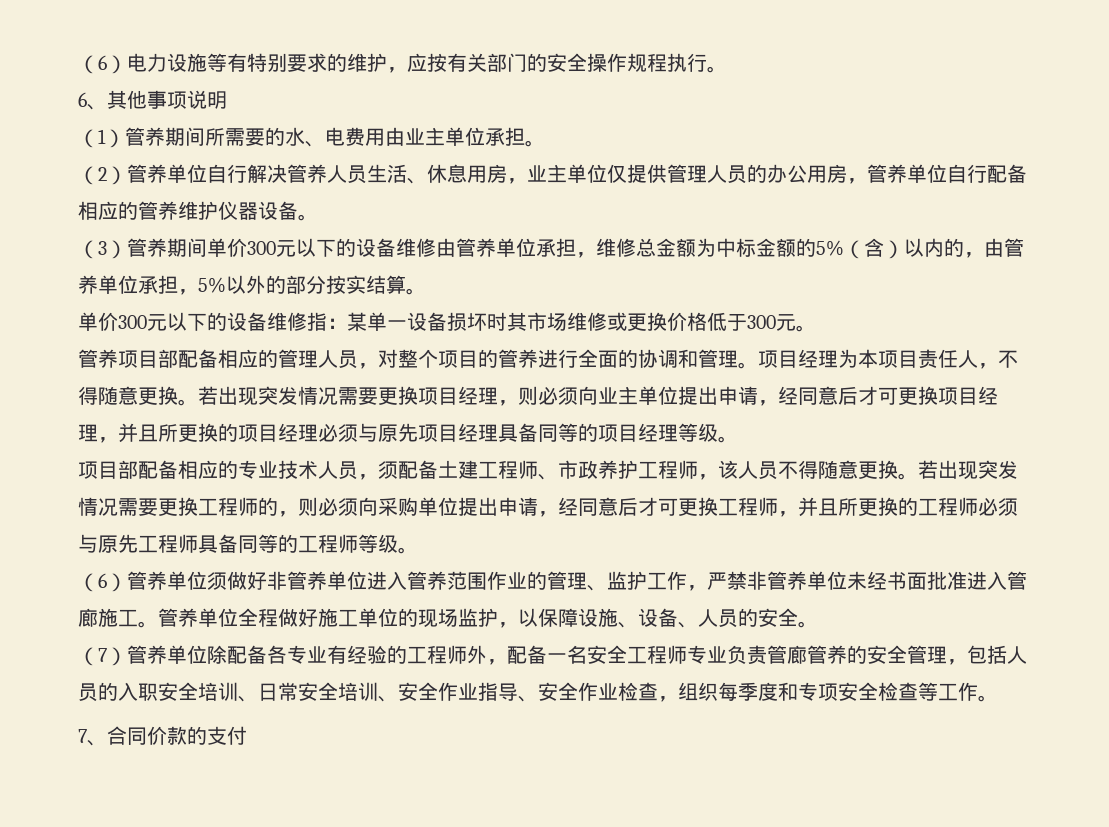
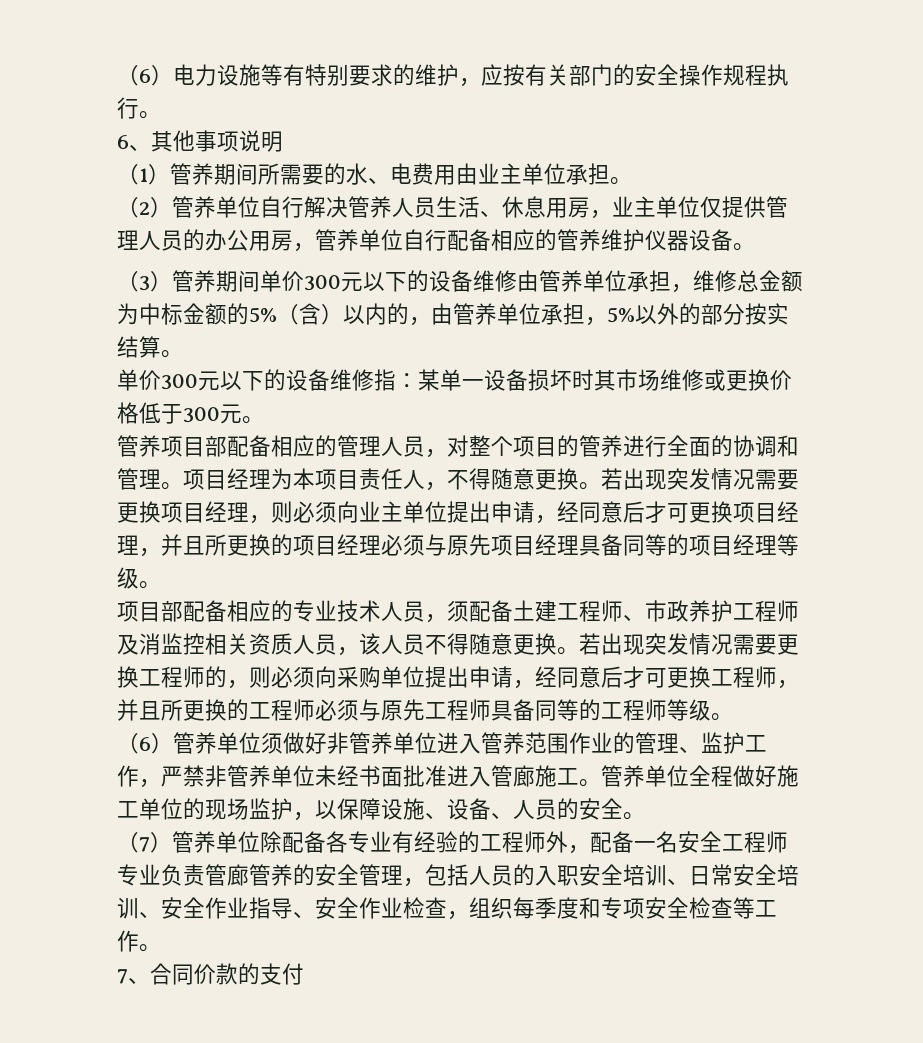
(698, 469) none -> [117,633,337,655] 及消监控相关资质人员

